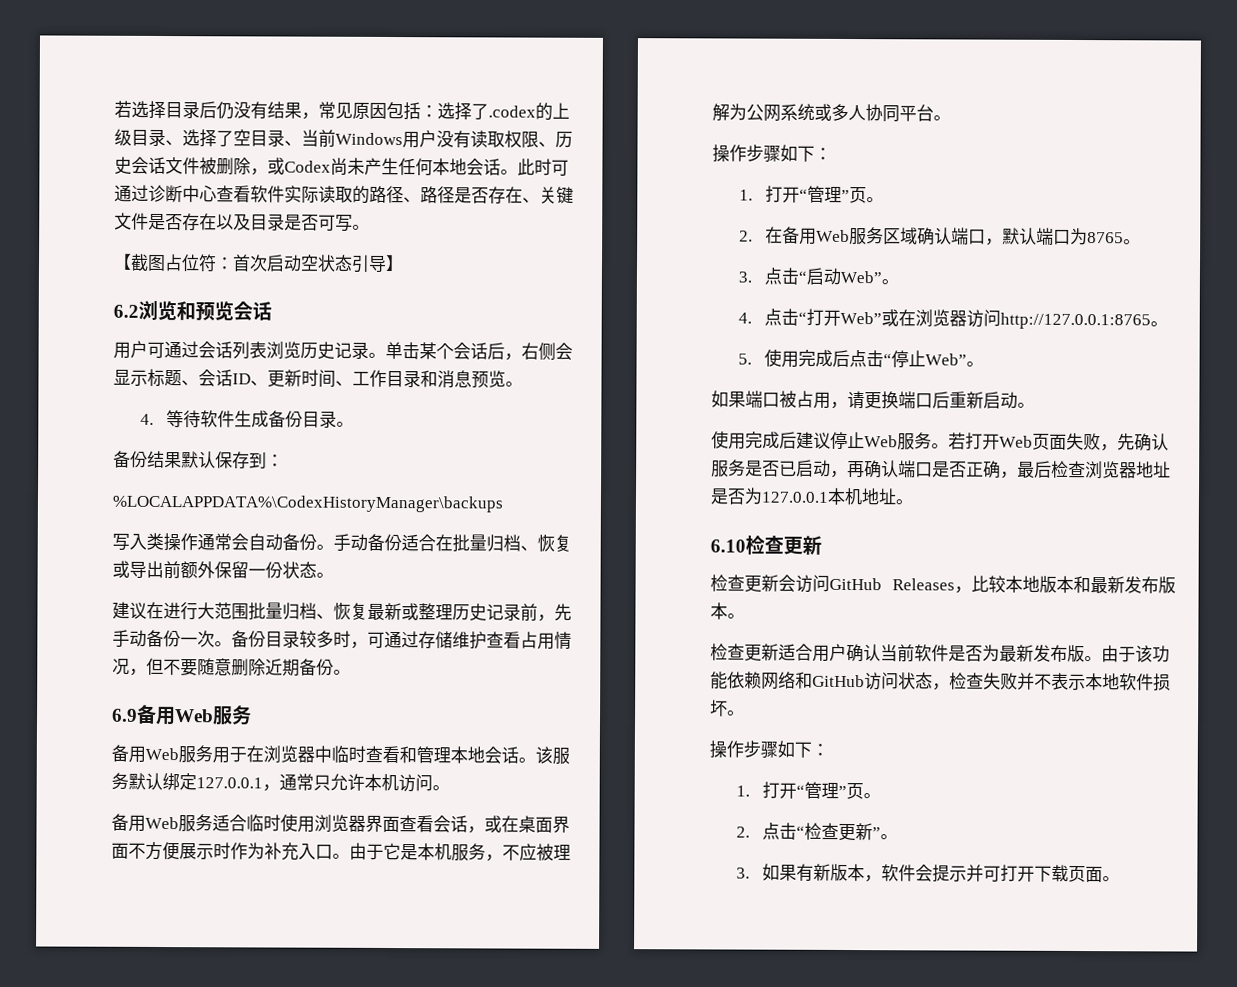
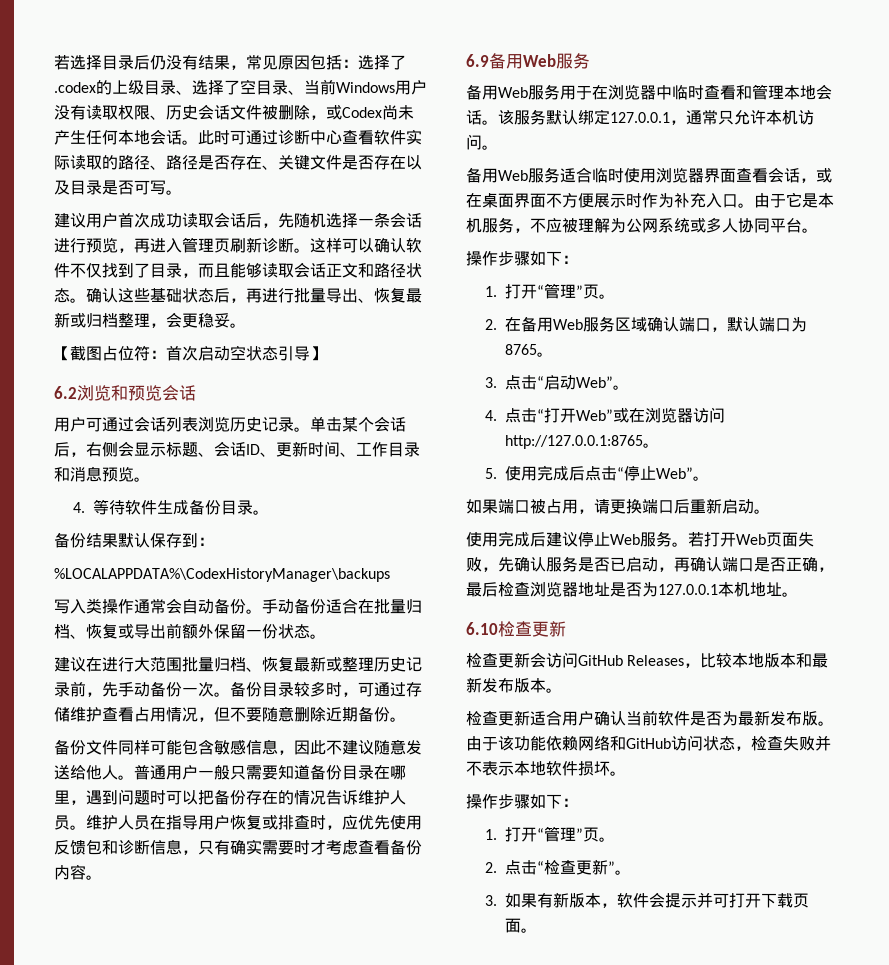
(370, 227) none -> [54,212,422,228] [54,237,422,253] [54,262,422,278] [54,288,422,303] [54,312,246,328] // 建议用户首次成功读取会话后，先随机选择一条会话进行预览，再进入管理页刷新诊断。这样可以确认软件不仅找到了目录，而且能够读取会话正文和路径状态。确认这些基础状态后，再进行批量导出、恢复最新或归档整理，会更稳妥。
(351, 672) none -> [54,739,422,755] [54,764,406,780] [54,789,406,805] [54,815,422,830] [54,839,422,855] [54,864,102,880] // 备份文件同样可能包含敏感信息，因此不建议随意发送给他人。普通用户一般只需要知道备份目录在哪里，遇到问题时可以把备份存在的情况告诉维护人员。维护人员在指导用户恢复或排查时，应优先使用反馈包和诊断信息，只有确实需要时才考虑查看备份内容。

